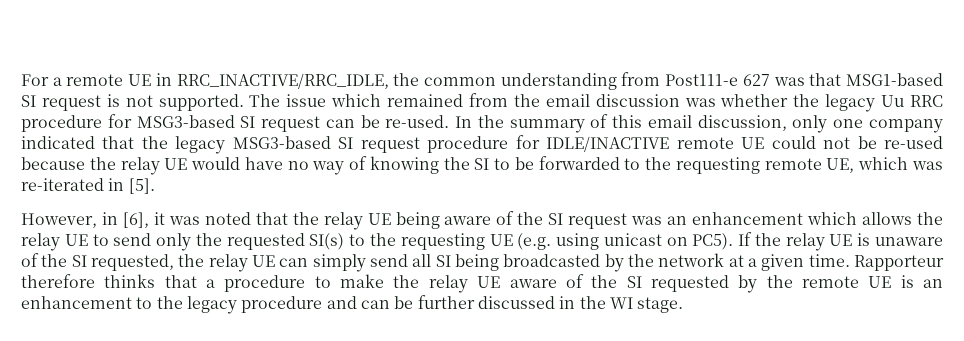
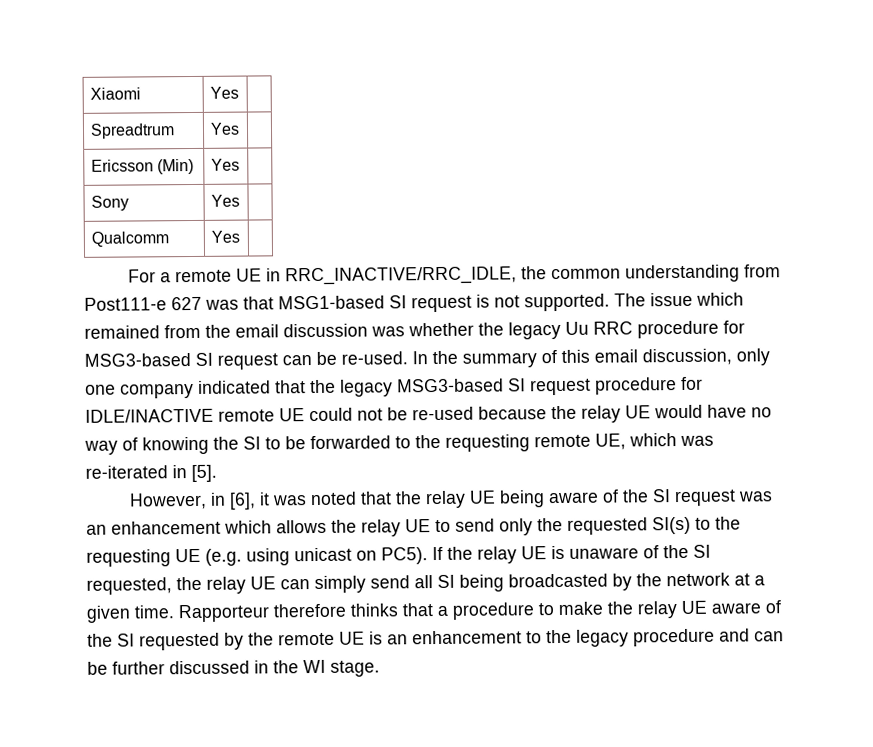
(21, 80) none -> [89,87,141,100] [209,86,239,99] [89,123,175,139] [209,122,240,135] [90,158,195,175] [210,158,240,171] [90,195,129,211] [210,194,240,207] [90,231,169,247] [210,230,240,243] Xiaomi | Yes | // Spreadtrum | Yes | // Ericsson (Min) | Yes | // Sony | Yes | // Qualcomm | Yes | //

